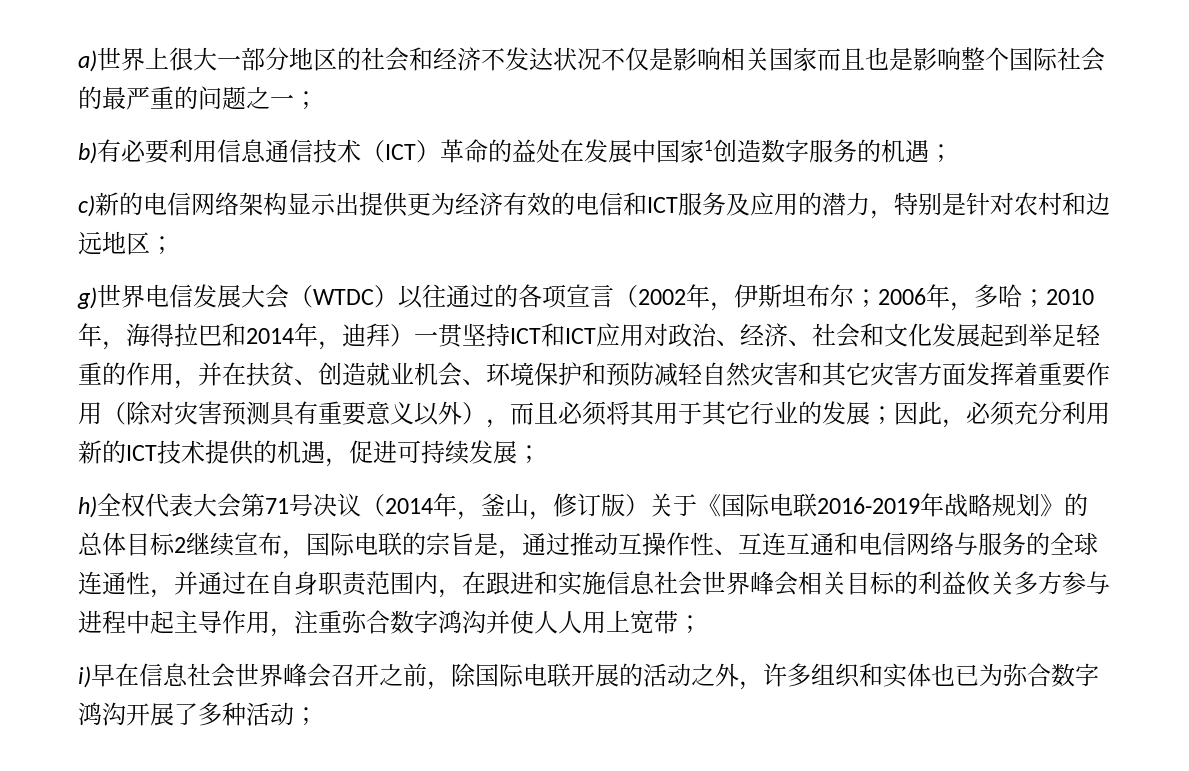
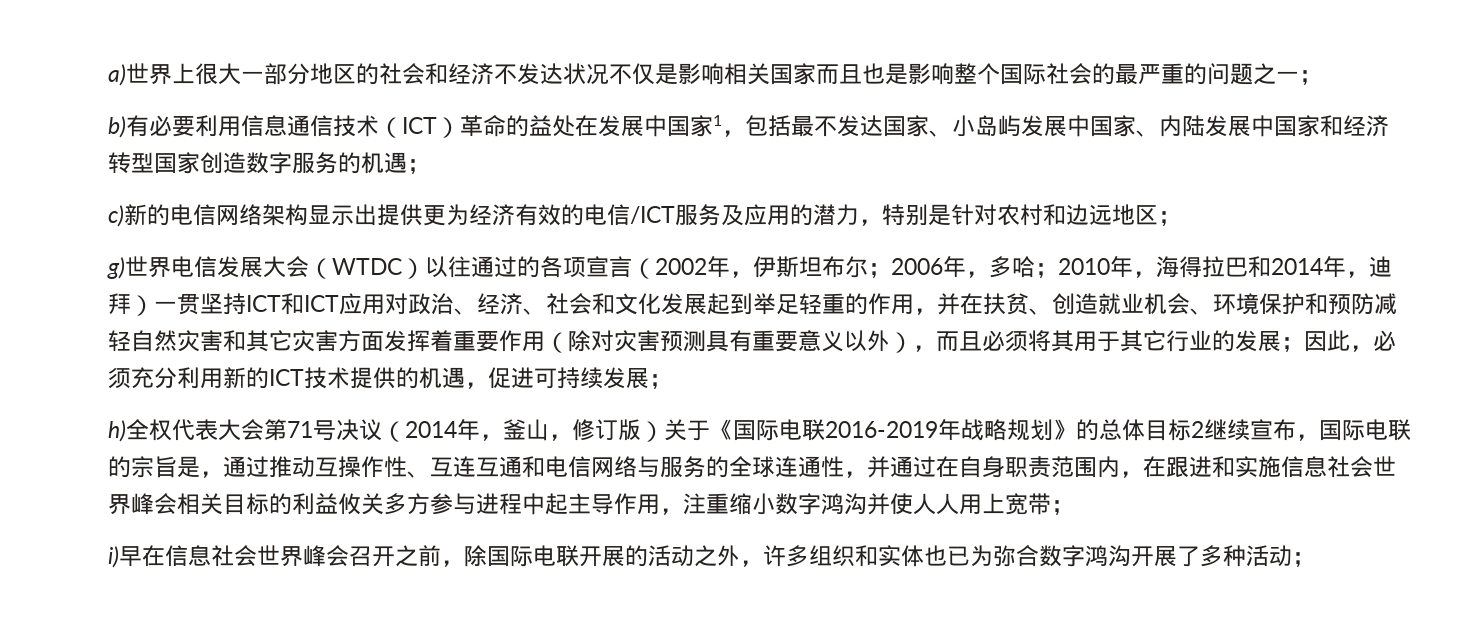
(713, 145) none -> [722,115,1389,137] [108,152,200,174] ，包括最不发达国家、小岛屿发展中国家、内陆发展中国家和经济转型国家
[623,192,678,216] 和ICT -> [630,206,675,224] /ICT
[342,610,390,634] 弥合 -> [729,493,775,515] 缩小

